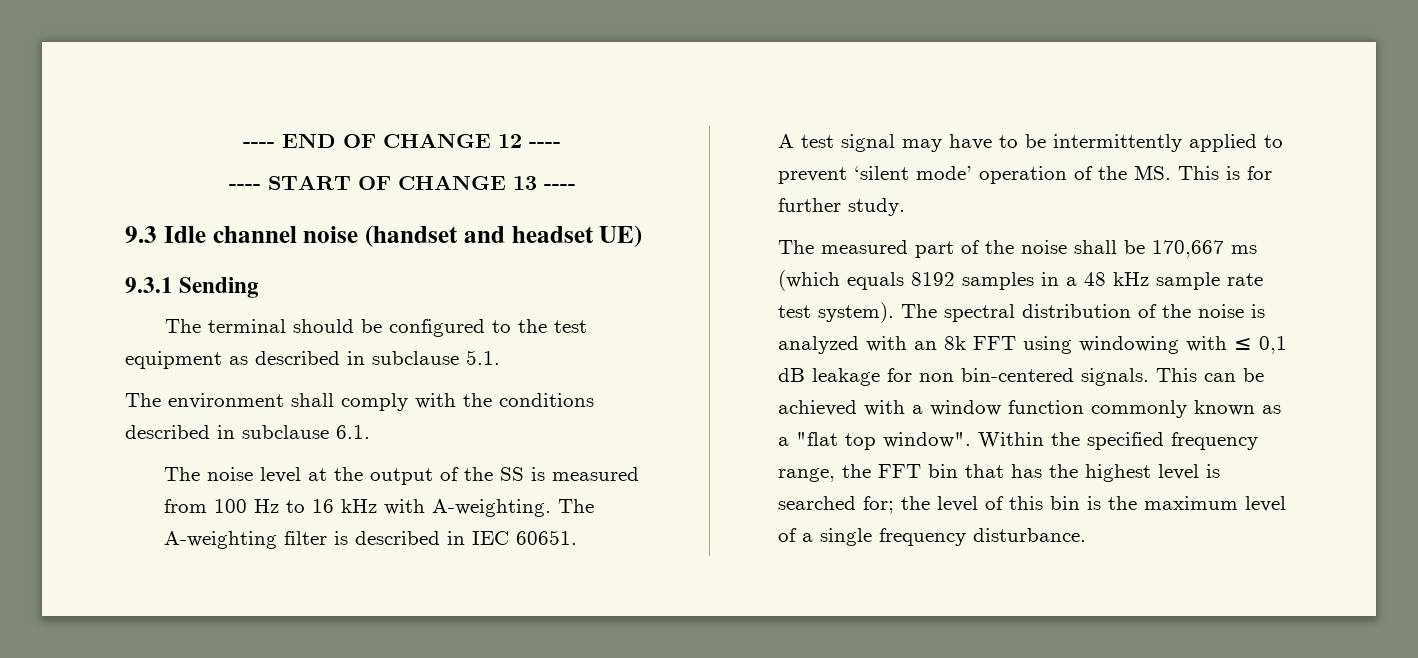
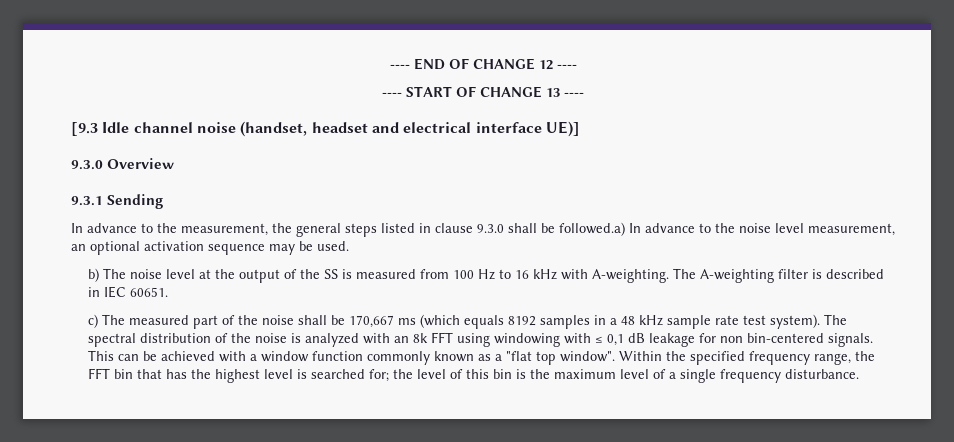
[125,226,157,243] 9.3 -> [71,122,98,136] [9.3
[365,225,643,248] [125,277,260,298] [165,319,588,337] [125,350,500,369] [125,393,594,411] [125,425,370,439] (handset and headset UE) // 9.3.1 Sending // The terminal should be configured to the test equipment as described in subclause 5.1. // The environment shall comply with the conditions described in subclause 6.1. // -> [240,121,580,137] [71,158,175,170] [71,194,164,209] [71,222,895,237] [71,241,349,255] [87,268,99,282] (handset, headset and electrical interface UE)] // 9.3.0 Overview // 9.3.1 Sending // In advance to the measurement, the general steps listed in clause 9.3.0 shall be followed.a) In advance to the noise level measurement, an optional activation sequence may be used. // b)
[778,134,1284,152] [778,165,1273,184] [778,198,906,216] A test signal may have to be intermittently applied to prevent ‘silent mode’ operation of the MS. This is for further study. // -> [87,314,98,328] c)

